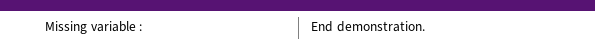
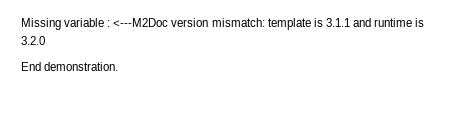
(143, 27) none -> [113,18,425,30] [21,36,45,45] <---M2Doc version mismatch: template is 3.1.1 and runtime is 3.2.0

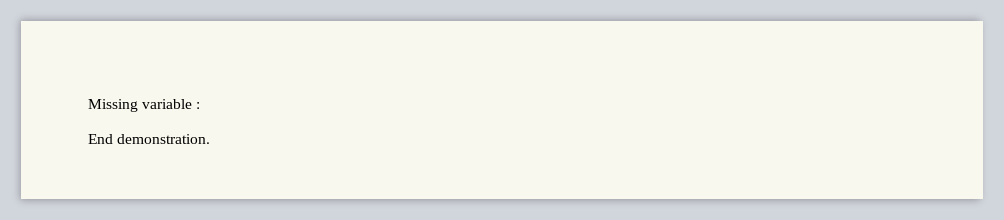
[113,18,425,30] [21,36,45,45] <---M2Doc version mismatch: template is 3.1.1 and runtime is 3.2.0 -> (201, 105) none

